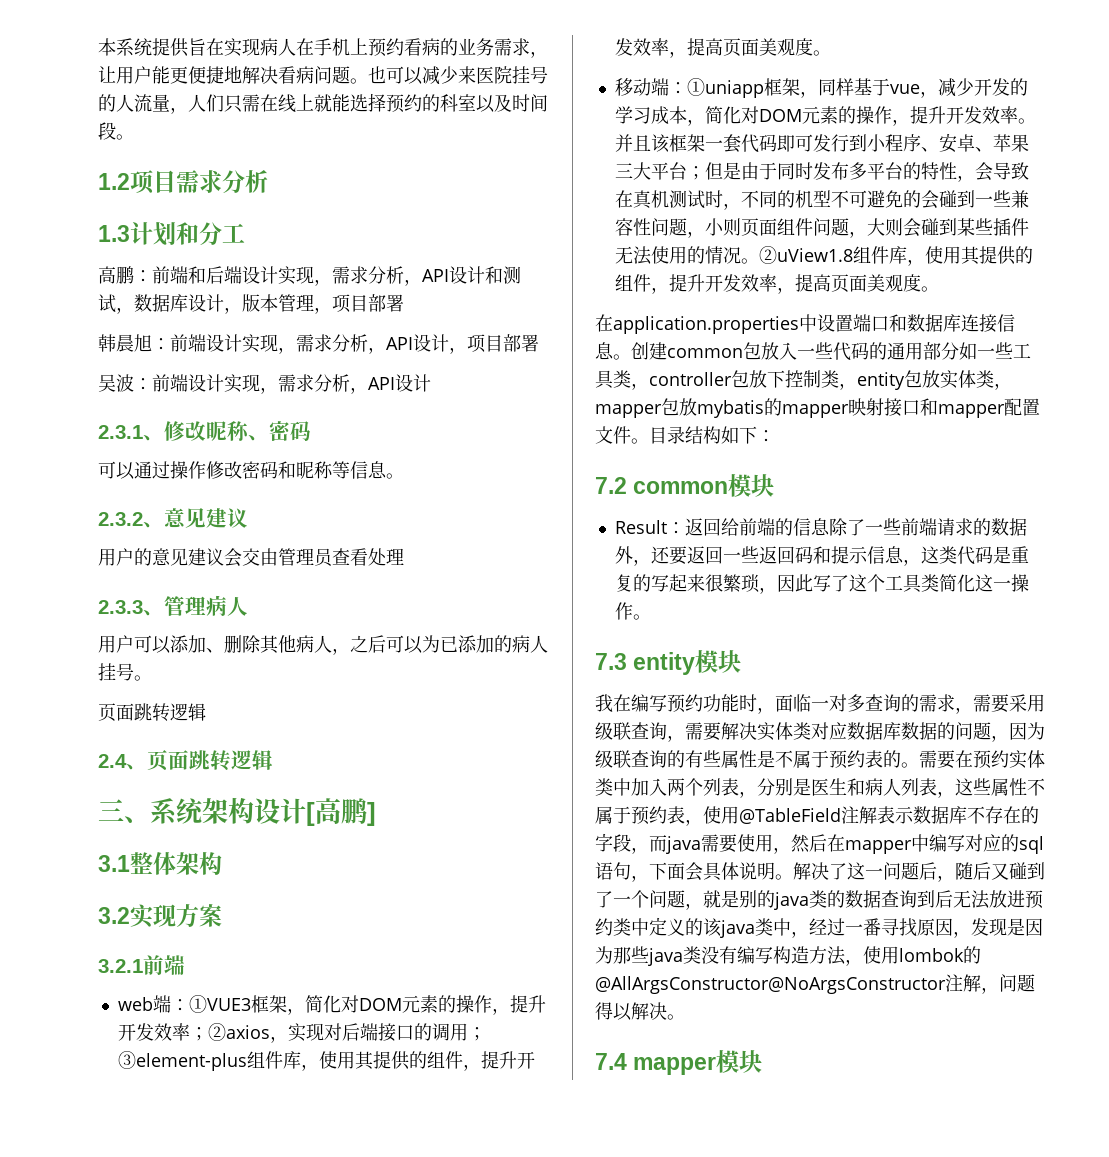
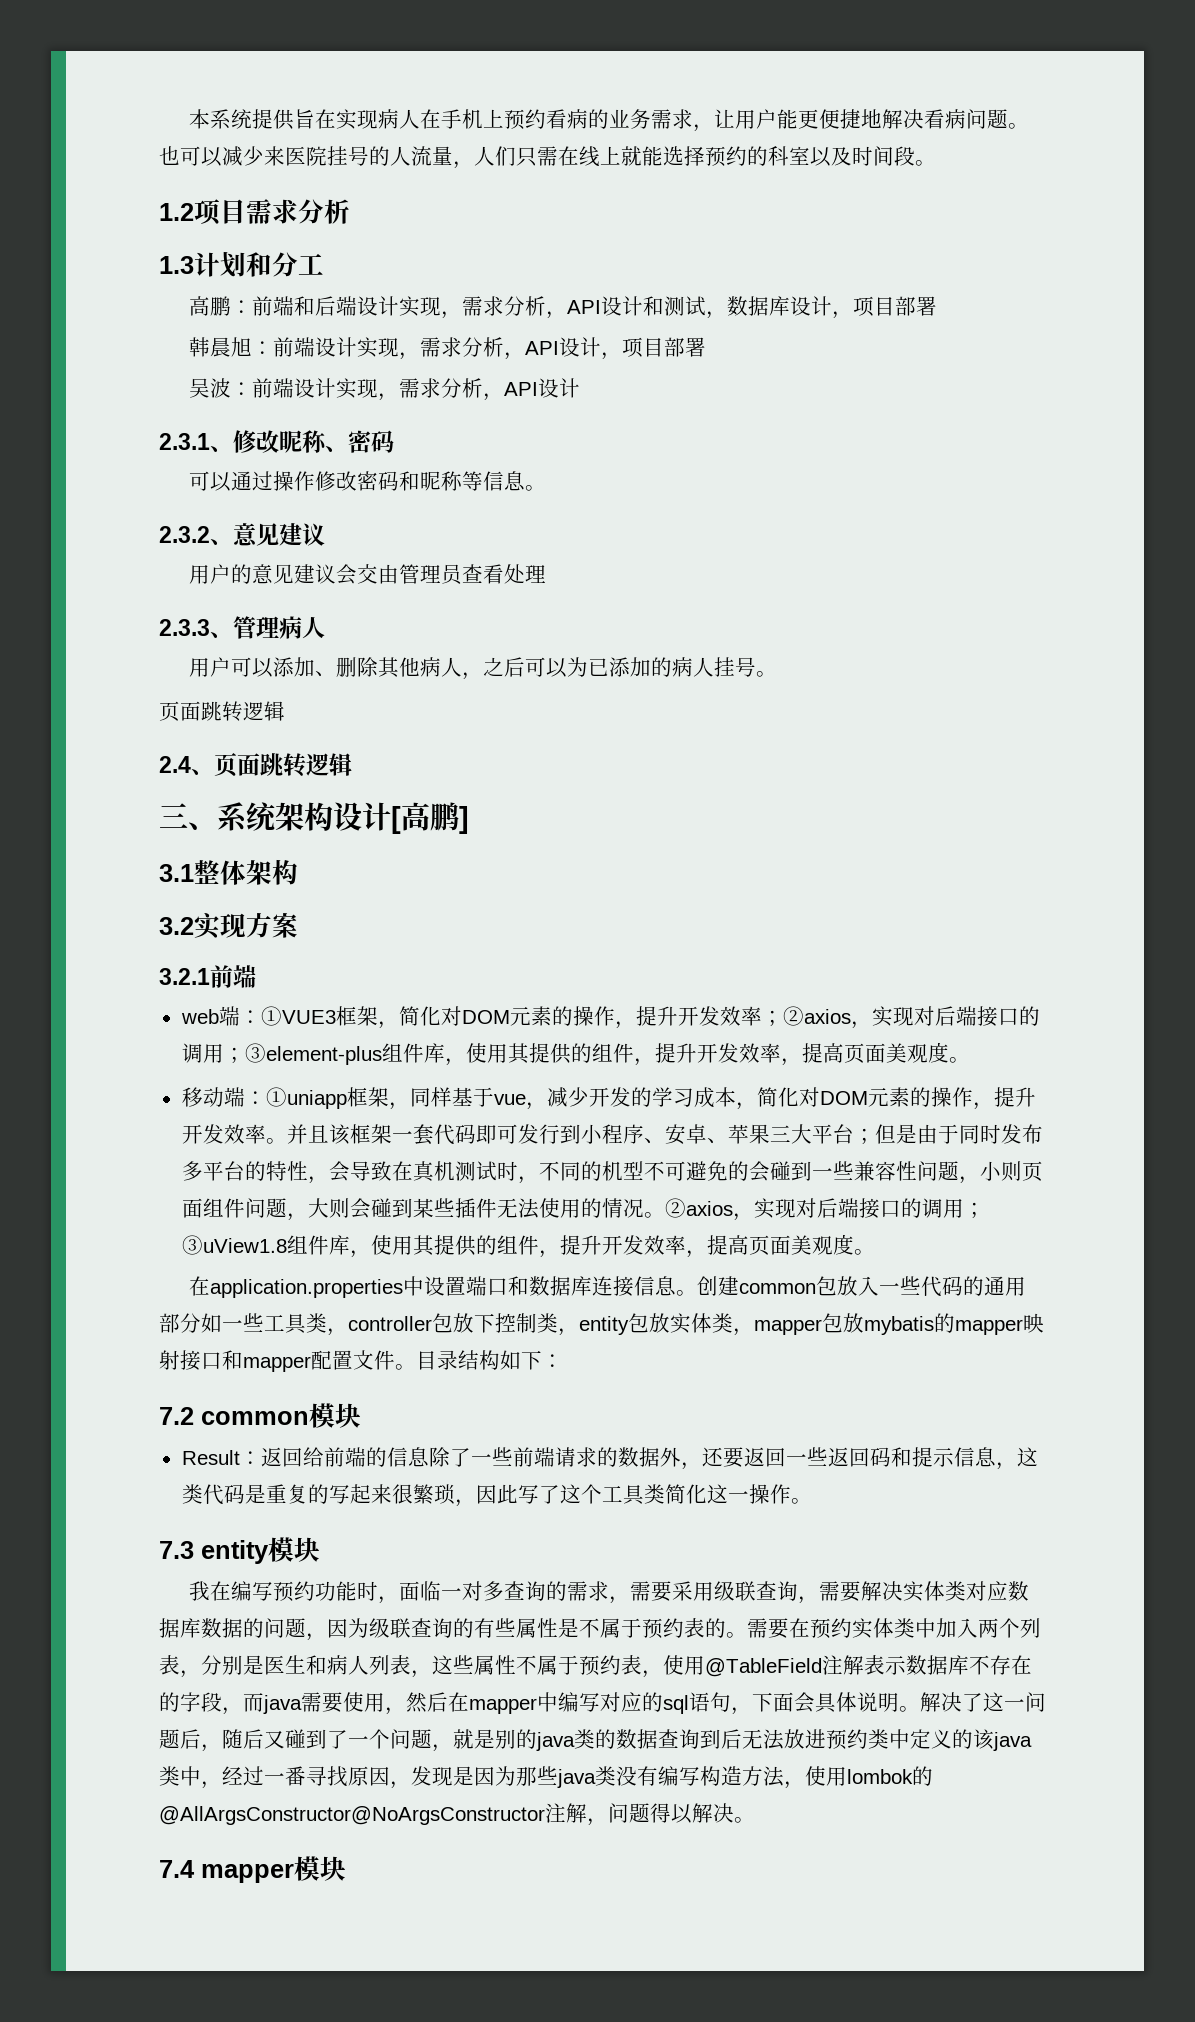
[242,294,332,314] 版本管理， -> (854, 315) none
[758,246,853,264] ②uView1.8 -> [664,1198,985,1221] [181,1235,287,1255] ②axios，实现对后端接口的调用；③uView1.8

